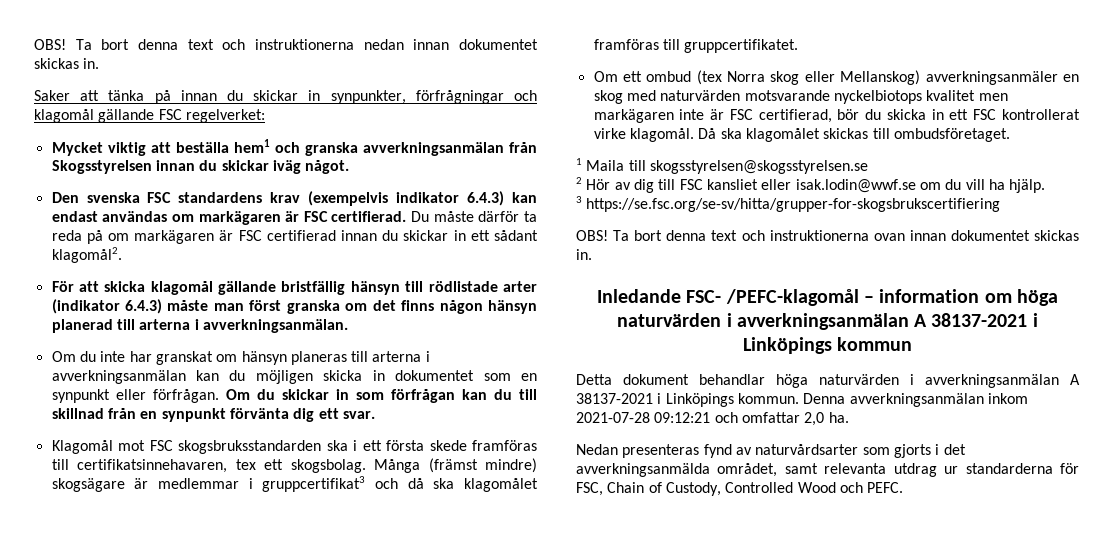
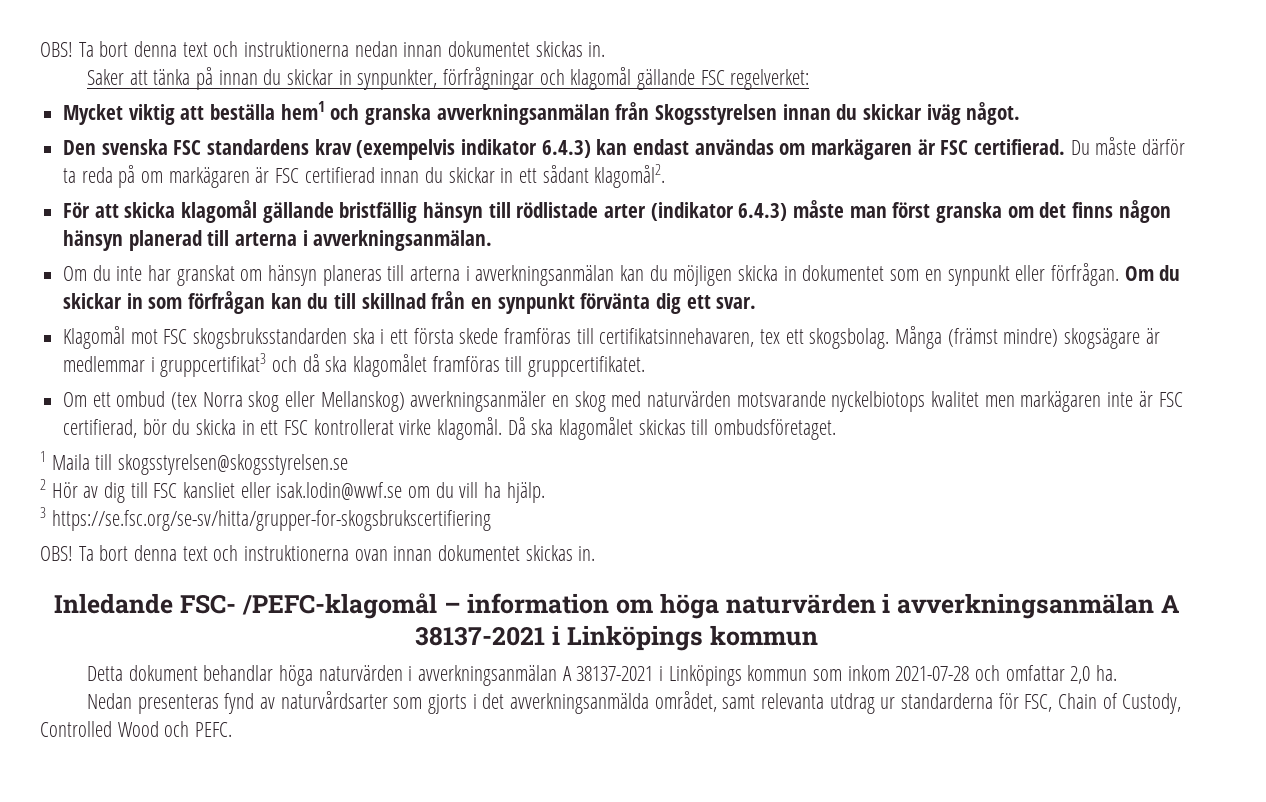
[737,393,984,407] kommun. Denna avverkningsanmälan -> [747,665,843,681] kommun som
[654,412,711,423] 09:12:21 -> (970, 673) none

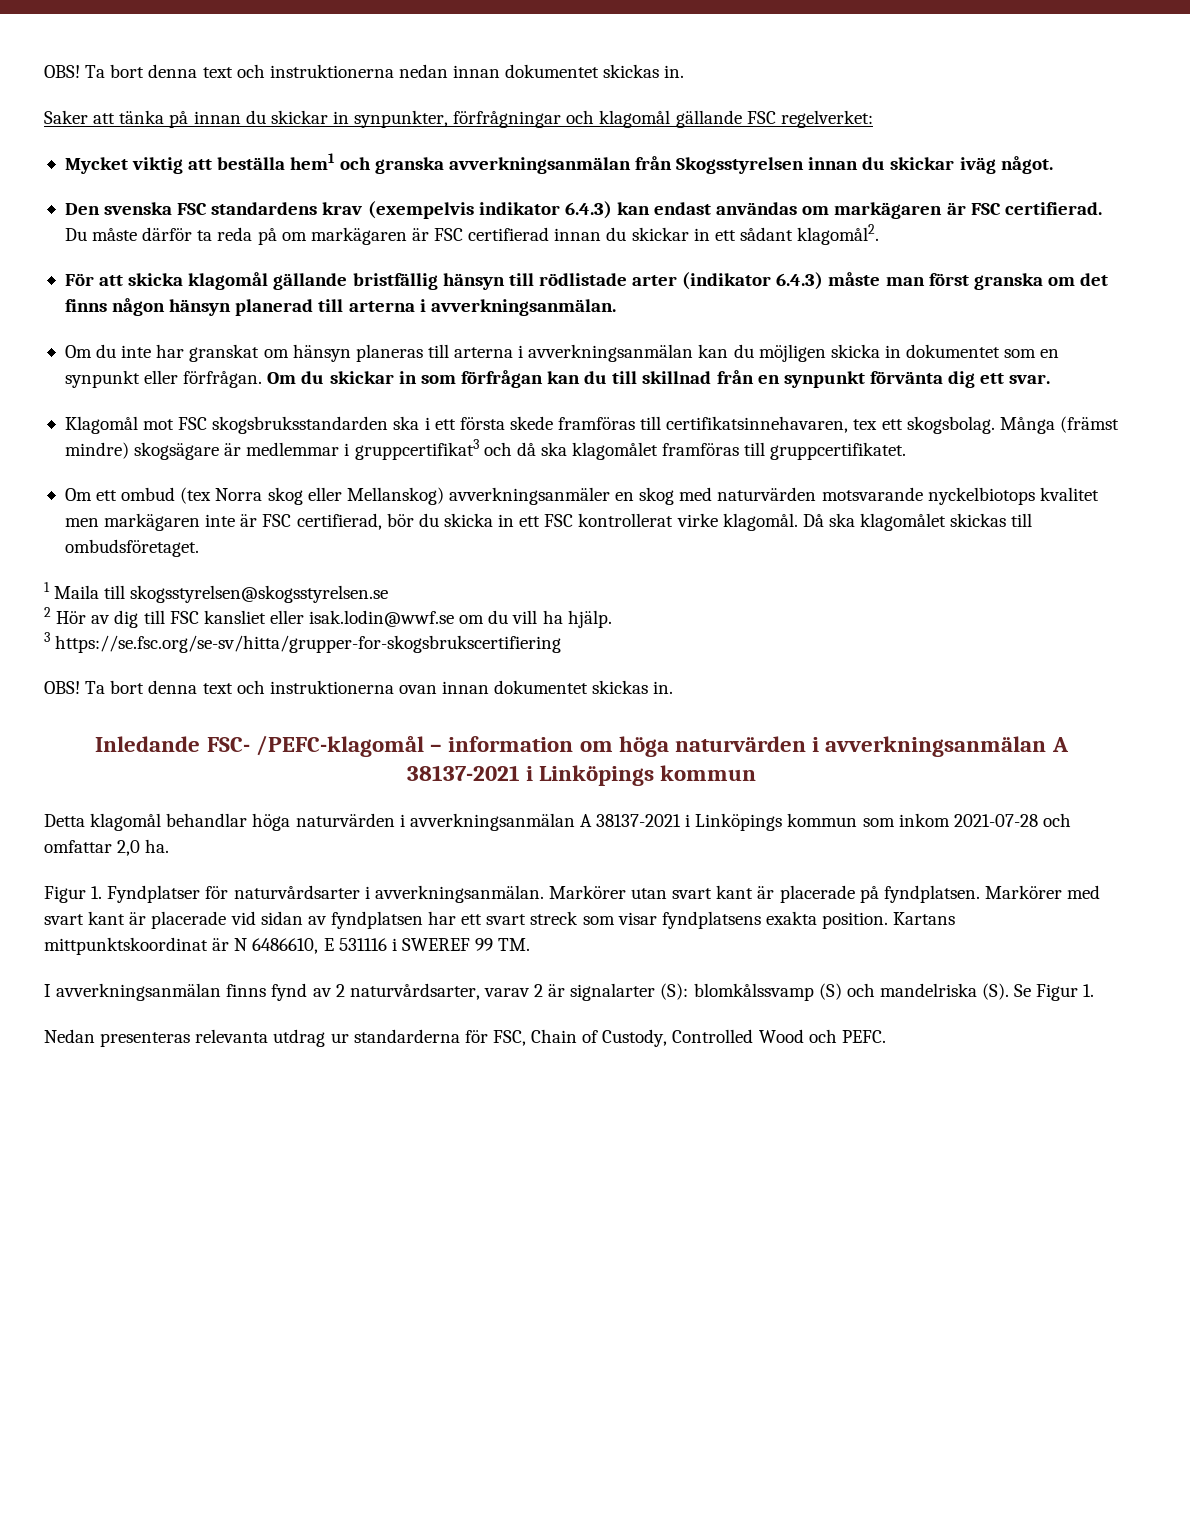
[128,665,198,681] dokument -> [90,813,162,831] klagomål
[87,691,756,714] Nedan presenteras fynd av naturvårdsarter som gjorts i det avverkningsanmälda området, samt -> [44,885,1101,903] [44,911,956,929] [44,937,531,955] [44,983,1095,1001] [44,1029,191,1047] Figur 1. Fyndplatser för naturvårdsarter i avverkningsanmälan. Markörer utan svart kant är placerade på fyndplatsen. Markörer med svart kant är placerade vid sidan av fyndplatsen har ett svart streck som visar fyndplatsens exakta position. Kartans mittpunktskoordinat är N 6486610, E 531116 i SWEREF 99 TM. // I avverkningsanmälan finns fynd av 2 naturvårdsarter, varav 2 är signalarter (S): blomkålssvamp (S) och mandelriska (S). Se Figur 1. // Nedan presenteras

